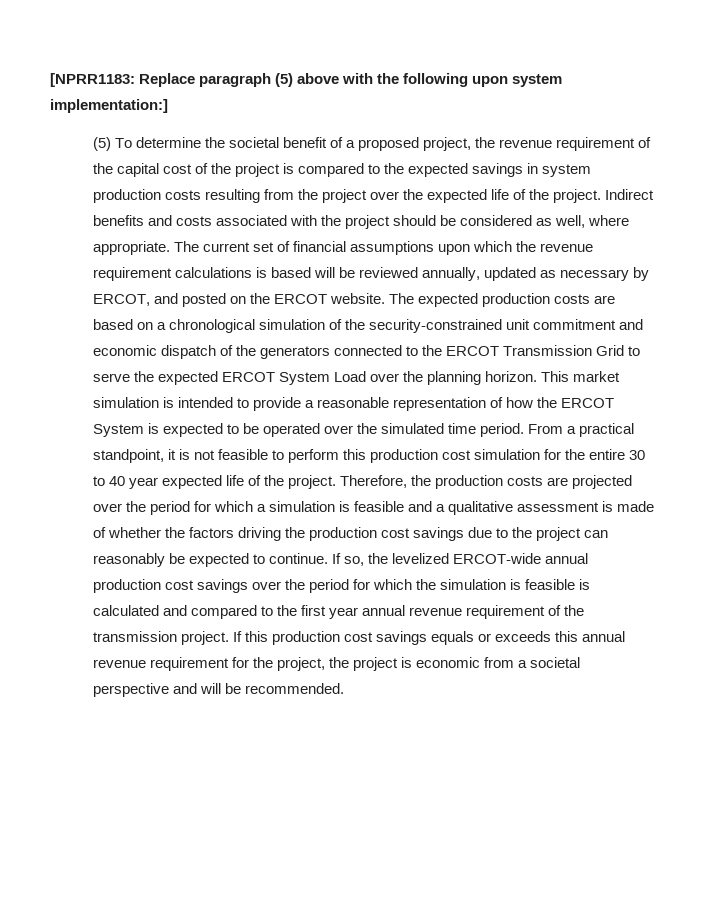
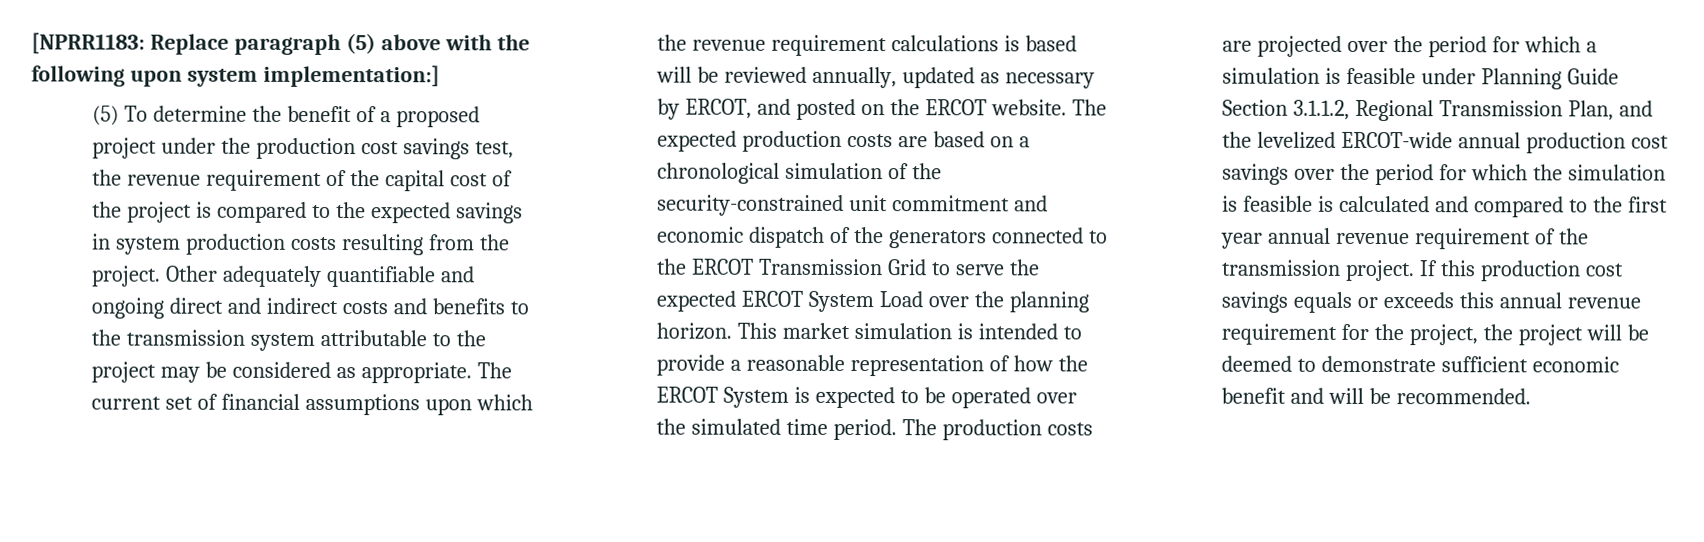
[228,137,279,148] societal -> (283, 113) none
[423,137,472,151] project, -> [92,137,514,160] project under the production cost savings test,
[322,189,655,203] [92,215,437,229] project over the expected life of the project. Indirect benefits and costs associated with the project should -> [91,265,476,288] [91,297,529,319] [91,329,487,351] [91,361,201,383] project. Other adequately quantifiable and ongoing direct and indirect costs and benefits to the transmission system attributable to the project may
[555,215,630,228] well, where -> (357, 373) none
[528,423,635,437] [92,449,646,463] [92,475,432,489] From a practical standpoint, it is not feasible to perform this production cost simulation for the entire 30 to 40 year expected life of the project. Therefore, the -> [902,419,938,436] The
[408,501,655,515] [92,527,609,541] [92,553,365,567] and a qualitative assessment is made of whether the factors driving the production cost savings due to the project can reasonably be expected to continue. If so, -> [1421,68,1620,90] [1222,99,1654,122] under Planning Guide Section 3.1.1.2, Regional Transmission Plan, and
[401,657,581,668] [92,683,169,697] is economic from a societal perspective -> [1585,324,1649,341] [1221,355,1620,373] [1221,387,1287,404] will be deemed to demonstrate sufficient economic benefit

